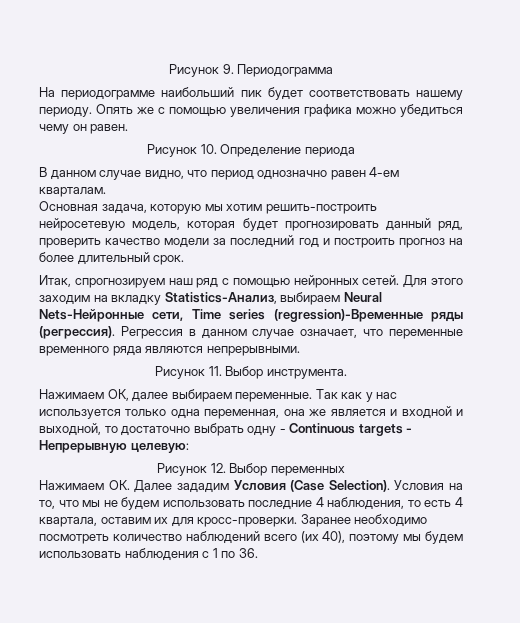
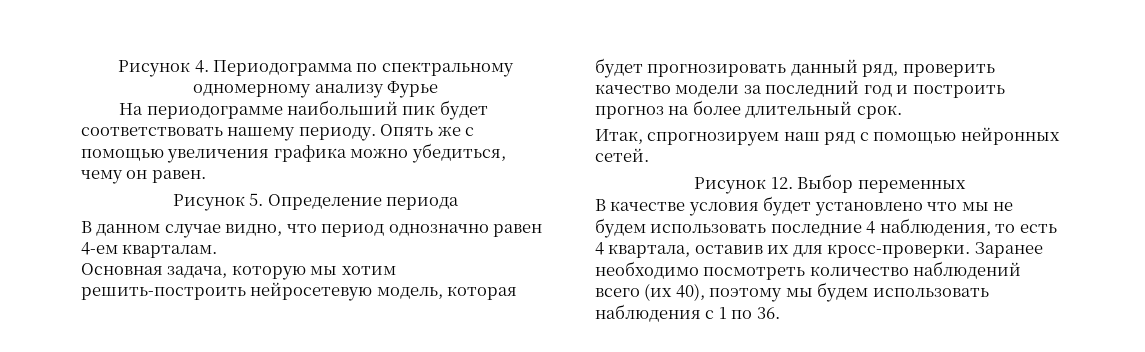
[168,64,234,77] Рисунок 9. -> [118,60,209,77] Рисунок 4.
(334, 70) none -> [356,62,514,77] [193,81,438,98] по спектральному одномерному анализу Фурье
[400,104,463,117] убедиться -> [411,143,506,163] убедиться,
[200,144,217,154] 10. -> [249,193,264,206] 5.
[403,275,463,288] [39,292,382,305] [39,309,464,322] [39,326,463,339] [39,346,300,356] [155,366,347,379] [39,389,398,402] [39,406,464,419] [39,423,413,436] [39,440,189,453] [157,463,345,476] [39,480,463,493] [39,500,55,509] Для этого заходим на вкладку Statistics-Анализ, выбираем Neural Nets-Нейронные сети, Time series (regression)-Временные ряды (регрессия). Регрессия в данном случае означает, что переменные временного ряда являются непрерывными. // Рисунок 11. Выбор инструмента. // Нажимаем ОК, далее выбираем переменные. Так как у нас используется только одна переменная, она же является и входной и выходной, то достаточно выбрать одну - Continuous targets - Непрерывную целевую: // Рисунок 12. Выбор переменных // Нажимаем ОК. Далее зададим Условия (Case Selection). Условия на то, -> [694,174,966,194] [595,196,923,216] // Рисунок 12. Выбор переменных // В качестве условия будет установлено
[100,517,151,524] оставим -> [694,245,763,254] оставив

